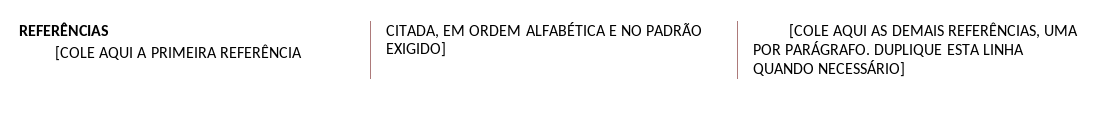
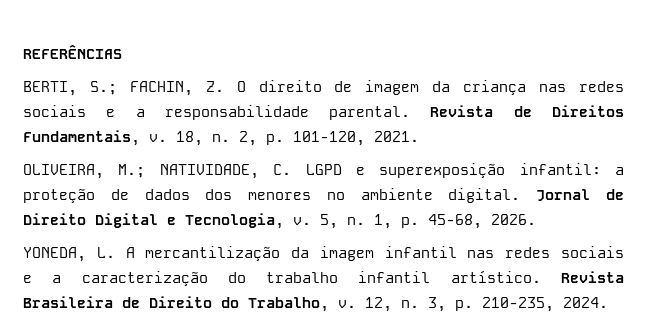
[54,44,302,61] [386,22,703,39] [386,42,446,57] [788,22,1078,39] [753,41,1024,57] [753,60,906,77] [COLE AQUI A PRIMEIRA REFERÊNCIA CITADA, EM ORDEM ALFABÉTICA E NO PADRÃO EXIGIDO] // [COLE AQUI AS DEMAIS REFERÊNCIAS, UMA POR PARÁGRAFO. DUPLIQUE ESTA LINHA QUANDO NECESSÁRIO] -> [23,80,624,96] [23,105,624,120] [23,130,419,146] [23,163,624,179] [23,188,624,203] [23,213,536,229] [23,246,624,262] [23,270,624,286] [23,296,608,312] BERTI, S.; FACHIN, Z. O direito de imagem da criança nas redes sociais e a responsabilidade parental. Revista de Direitos Fundamentais, v. 18, n. 2, p. 101-120, 2021. // OLIVEIRA, M.; NATIVIDADE, C. LGPD e superexposição infantil: a proteção de dados dos menores no ambiente digital. Jornal de Direito Digital e Tecnologia, v. 5, n. 1, p. 45-68, 2026. // YONEDA, L. A mercantilização da imagem infantil nas redes sociais e a caracterização do trabalho infantil artístico. Revista Brasileira de Direito do Trabalho, v. 12, n. 3, p. 210-235, 2024.

